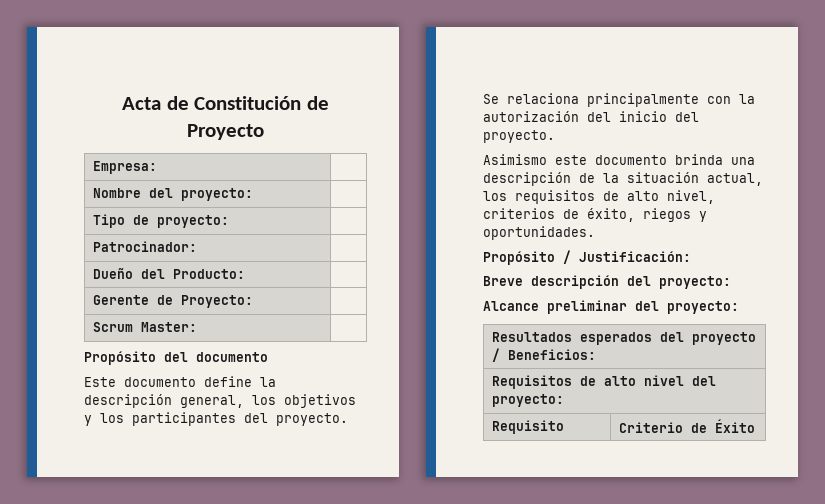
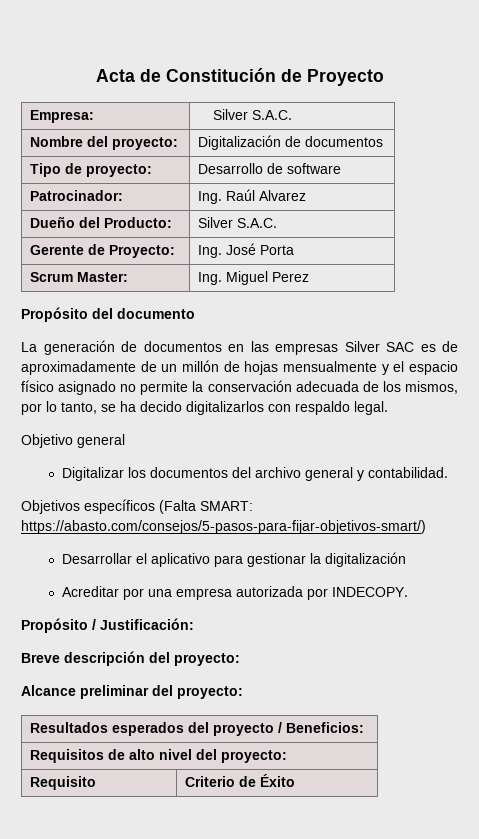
(158, 167) none -> [212,109,292,120] Silver S.A.C.
(254, 194) none -> [197,135,383,150] Digitalización de documentos
[93,241,198,252] // Patrocinador: | -> [197,163,341,174] [29,190,123,201] [197,189,306,204] Desarrollo de software // Patrocinador: | Ing. Raúl Alvarez
(246, 274) none -> [197,217,277,228] Silver S.A.C.
(254, 301) none -> [197,243,294,258] Ing. José Porta
(198, 327) none -> [197,271,309,285] Ing. Miguel Perez
[84,376,276,387] [84,394,356,408] [84,412,348,426] [483,93,755,107] [483,111,699,122] [483,130,555,143] [483,154,755,165] [483,172,763,186] [483,190,715,204] [483,208,707,222] [483,226,595,240] Este documento define la descripción general, los objetivos y los participantes del proyecto. Se relaciona principalmente con la autorización del inicio del proyecto. // Asimismo este documento brinda una descripción de la situación actual, los requisitos de alto nivel, criterios de éxito, riegos y oportunidades. -> [21,340,458,355] [21,360,459,375] [21,380,458,395] [21,401,388,415] [21,434,125,448] [61,467,448,481] [21,499,253,514] [21,520,426,534] [61,552,406,567] [61,586,408,600] La generación de documentos en las empresas Silver SAC es de aproximadamente de un millón de hojas mensualmente y el espacio físico asignado no permite la conservación adecuada de los mismos, por lo tanto, se ha decido digitalizarlos con respaldo legal. // Objetivo general // Digitalizar los documentos del archivo general y contabilidad. // Objetivos específicos (Falta SMART: https://abasto.com/consejos/5-pasos-para-fijar-objetivos-smart/) // Desarrollar el aplicativo para gestionar la digitalización // Acreditar por una empresa autorizada por INDECOPY.

